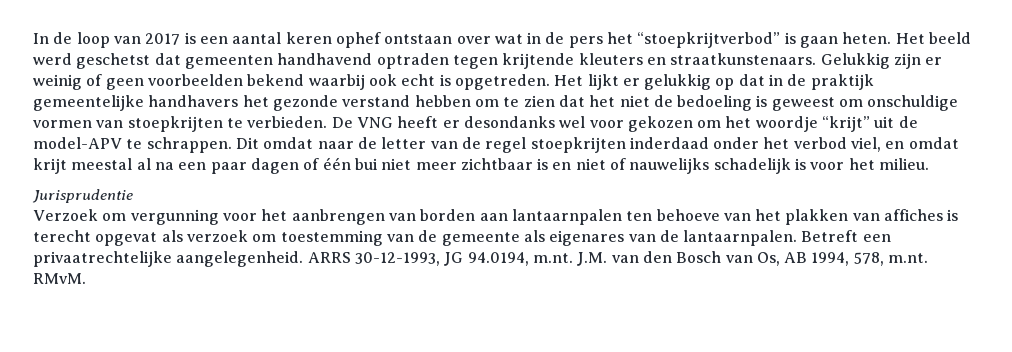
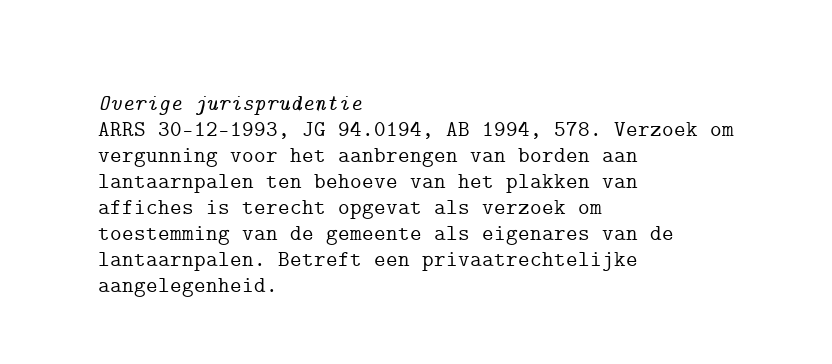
[33,32,972,48] [33,53,943,69] [33,74,874,90] [33,95,959,111] [33,116,918,132] [33,137,959,153] [33,157,930,174] [32,189,133,203] In de loop van 2017 is een aantal keren ophef ontstaan over wat in de pers het “stoepkrijtverbod” is gaan heten. Het beeld werd geschetst dat gemeenten handhavend optraden tegen krijtende kleuters en straatkunstenaars. Gelukkig zijn er weinig of geen voorbeelden bekend waarbij ook echt is opgetreden. Het lijkt er gelukkig op dat in de praktijk gemeentelijke handhavers het gezonde verstand hebben om te zien dat het niet de bedoeling is geweest om onschuldige vormen van stoepkrijten te verbieden. De VNG heeft er desondanks wel voor gekozen om het woordje “krijt” uit de model-APV te schrappen. Dit omdat naar de letter van de regel stoepkrijten inderdaad onder het verbod viel, en omdat krijt meestal al na een paar dagen of één bui niet meer zichtbaar is en niet of nauwelijks schadelijk is voor het milieu. // Jurisprudentie // -> [98,96,362,115] [98,121,602,139] Overige jurisprudentie // ARRS 30-12-1993, JG 94.0194, AB 1994, 578.
[307,251,929,266] [33,273,86,284] ARRS 30-12-1993, JG 94.0194, m.nt. J.M. van den Bosch van Os, AB 1994, 578, m.nt. RMvM. -> (278, 287) none

